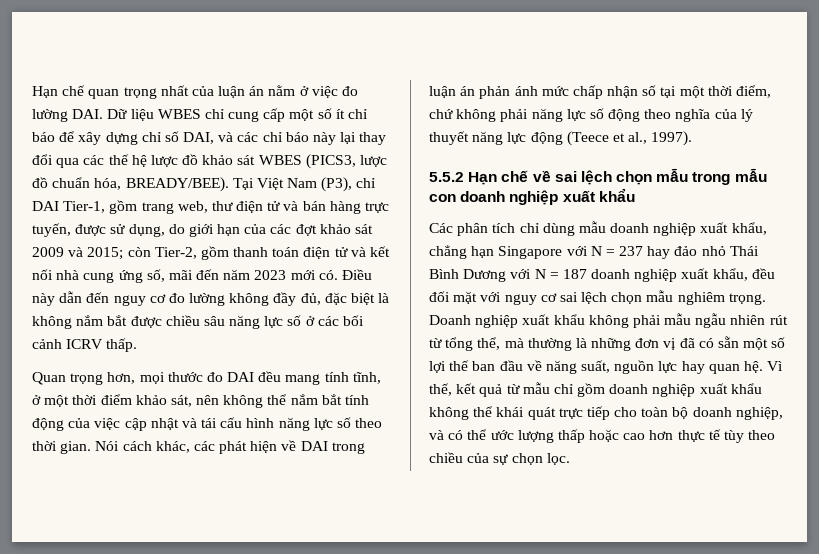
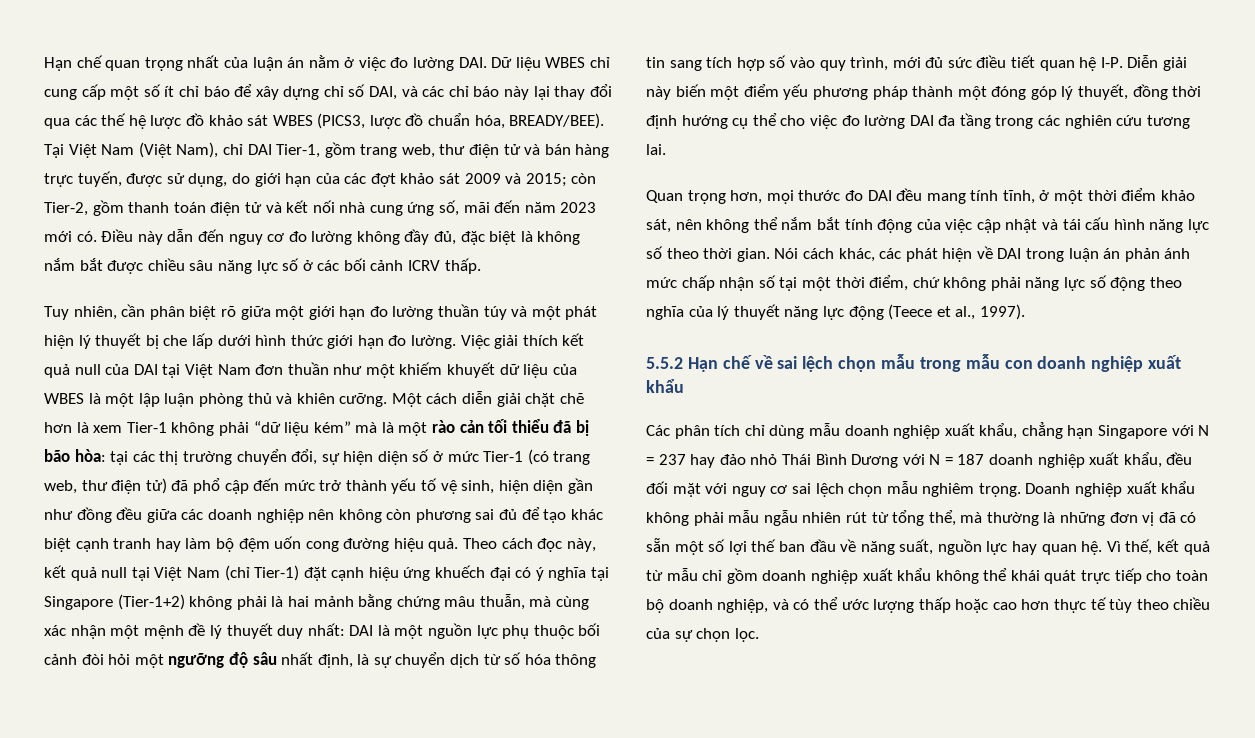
[321,177,353,192] (P3), -> [138,142,219,158] (Việt Nam),
(138, 345) none -> [44,304,598,320] [44,333,585,349] [44,362,577,378] [44,391,584,407] [44,419,590,436] [44,449,591,465] [44,478,594,494] [44,507,603,523] [44,536,596,552] [44,565,610,581] [44,594,590,610] [44,623,601,639] [44,652,597,668] [646,55,1188,71] [646,84,1202,100] [646,113,1190,129] [646,144,666,155] // Tuy nhiên, cần phân biệt rõ giữa một giới hạn đo lường thuần túy và một phát hiện lý thuyết bị che lấp dưới hình thức giới hạn đo lường. Việc giải thích kết quả null của DAI tại Việt Nam đơn thuần như một khiếm khuyết dữ liệu của WBES là một lập luận phòng thủ và khiên cưỡng. Một cách diễn giải chặt chẽ hơn là xem Tier-1 không phải “dữ liệu kém” mà là một rào cản tối thiểu đã bị bão hòa: tại các thị trường chuyển đổi, sự hiện diện số ở mức Tier-1 (có trang web, thư điện tử) đã phổ cập đến mức trở thành yếu tố vệ sinh, hiện diện gần như đồng đều giữa các doanh nghiệp nên không còn phương sai đủ để tạo khác biệt cạnh tranh hay làm bộ đệm uốn cong đường hiệu quả. Theo cách đọc này, kết quả null tại Việt Nam (chỉ Tier-1) đặt cạnh hiệu ứng khuếch đại có ý nghĩa tại Singapore (Tier-1+2) không phải là hai mảnh bằng chứng mâu thuẫn, mà cùng xác nhận một mệnh đề lý thuyết duy nhất: DAI là một nguồn lực phụ thuộc bối cảnh đòi hỏi một ngưỡng độ sâu nhất định, là sự chuyển dịch từ số hóa thông tin sang tích hợp số vào quy trình, mới đủ sức điều tiết quan hệ I-P. Diễn giải này biến một điểm yếu phương pháp thành một đóng góp lý thuyết, đồng thời định hướng cụ thể cho việc đo lường DAI đa tầng trong các nghiên cứu tương lai.

